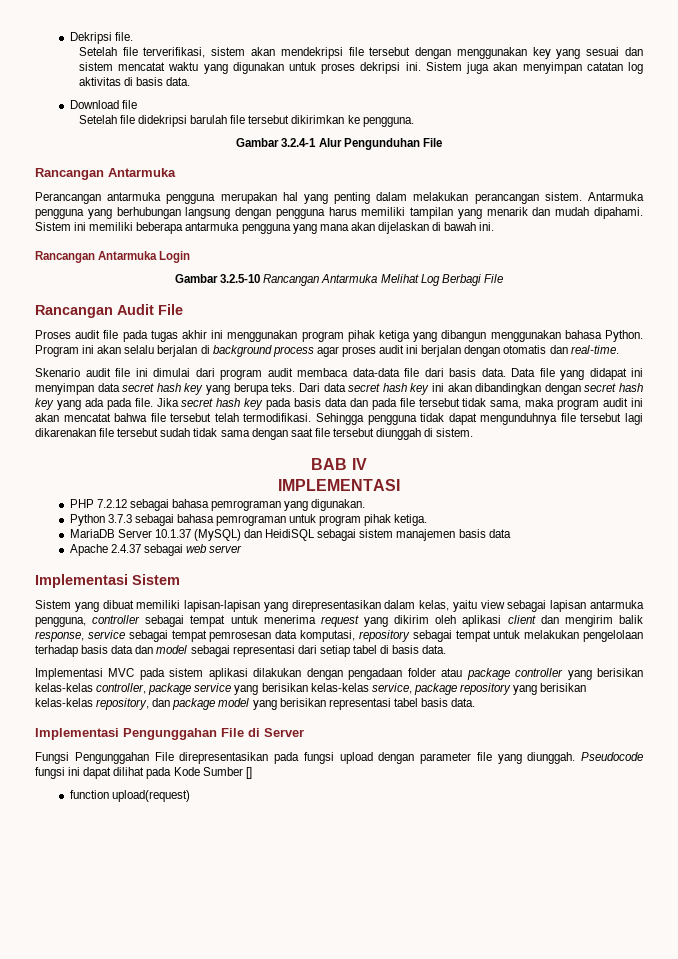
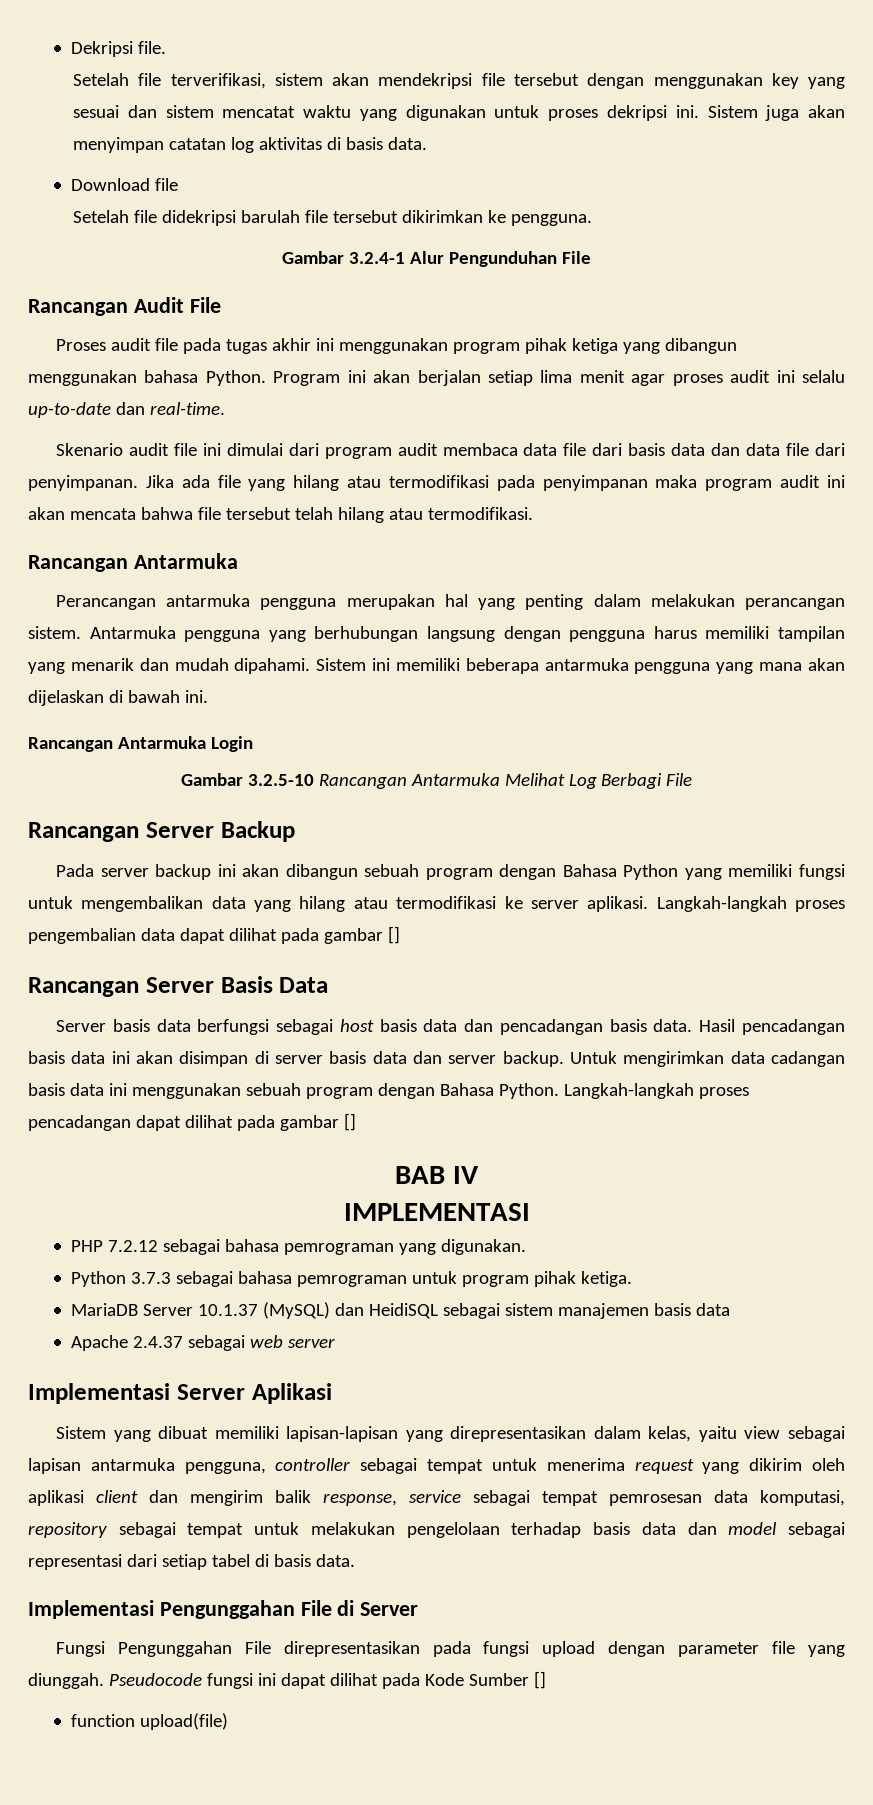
(442, 142) none -> [28,297,221,316] [55,338,737,354] [28,370,846,386] [28,402,225,418] [55,443,846,459] [28,475,845,491] [28,507,533,523] // Rancangan Audit File // Proses audit file pada tugas akhir ini menggunakan program pihak ketiga yang dibangun menggunakan bahasa Python. Program ini akan berjalan setiap lima menit agar proses audit ini selalu up-to-date dan real-time. // Skenario audit file ini dimulai dari program audit membaca data file dari basis data dan data file dari penyimpanan. Jika ada file yang hilang atau termodifikasi pada penyimpanan maka program audit ini akan mencata bahwa file tersebut telah hilang atau termodifikasi.
[117,304,183,315] [35,330,643,342] [35,345,619,357] [35,368,643,380] [35,383,643,395] [35,398,644,410] [35,413,643,425] [35,428,474,440] Audit File // Proses audit file pada tugas akhir ini menggunakan program pihak ketiga yang dibangun menggunakan bahasa Python. Program ini akan selalu berjalan di background process agar proses audit ini berjalan dengan otomatis dan real-time. // Skenario audit file ini dimulai dari program audit membaca data-data file dari basis data. Data file yang didapat ini menyimpan data secret hash key yang berupa teks. Dari data secret hash key ini akan dibandingkan dengan secret hash key yang ada pada file. Jika secret hash key pada basis data dan pada file tersebut tidak sama, maka program audit ini akan mencatat bahwa file tersebut telah termodifikasi. Sehingga pengguna tidak dapat mengunduhnya file tersebut lagi dikarenakan file tersebut sudah tidak sama dengan saat file tersebut diunggah di sistem. -> [145,821,295,842] [55,864,845,880] [28,896,846,912] [28,926,400,944] [28,976,329,997] [55,1019,845,1035] [28,1051,846,1067] [28,1083,749,1099] [28,1113,356,1131] Server Backup // Pada server backup ini akan dibangun sebuah program dengan Bahasa Python yang memiliki fungsi untuk mengembalikan data yang hilang atau termodifikasi ke server aplikasi. Langkah-langkah proses pengembalian data dapat dilihat pada gambar [] // Rancangan Server Basis Data // Server basis data berfungsi sebagai host basis data dan pencadangan basis data. Hasil pencadangan basis data ini akan disimpan di server basis data dan server backup. Untuk mengirimkan data cadangan basis data ini menggunakan sebuah program dengan Bahasa Python. Langkah-langkah proses pencadangan dapat dilihat pada gambar []
[132,574,180,585] Sistem -> [176,1383,332,1404] Server Aplikasi
[35,668,643,680] [35,683,587,695] [35,698,476,710] // Implementasi MVC pada sistem aplikasi dilakukan dengan pengadaan folder atau package controller yang berisikan kelas-kelas controller, package service yang berisikan kelas-kelas service, package repository yang berisikan kelas-kelas repository, dan package model yang berisikan representasi tabel basis data. -> (355, 1560) none
[111,790,190,802] upload(request) -> [139,1713,228,1730] upload(file)

